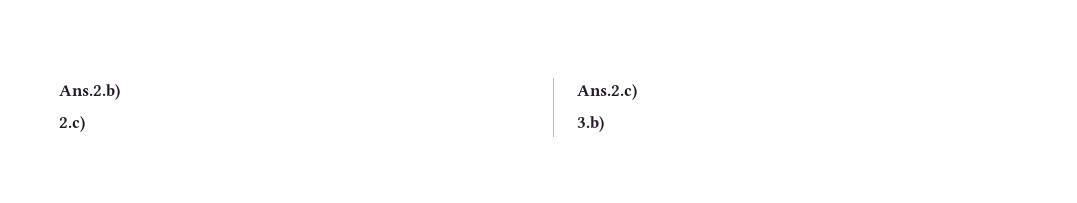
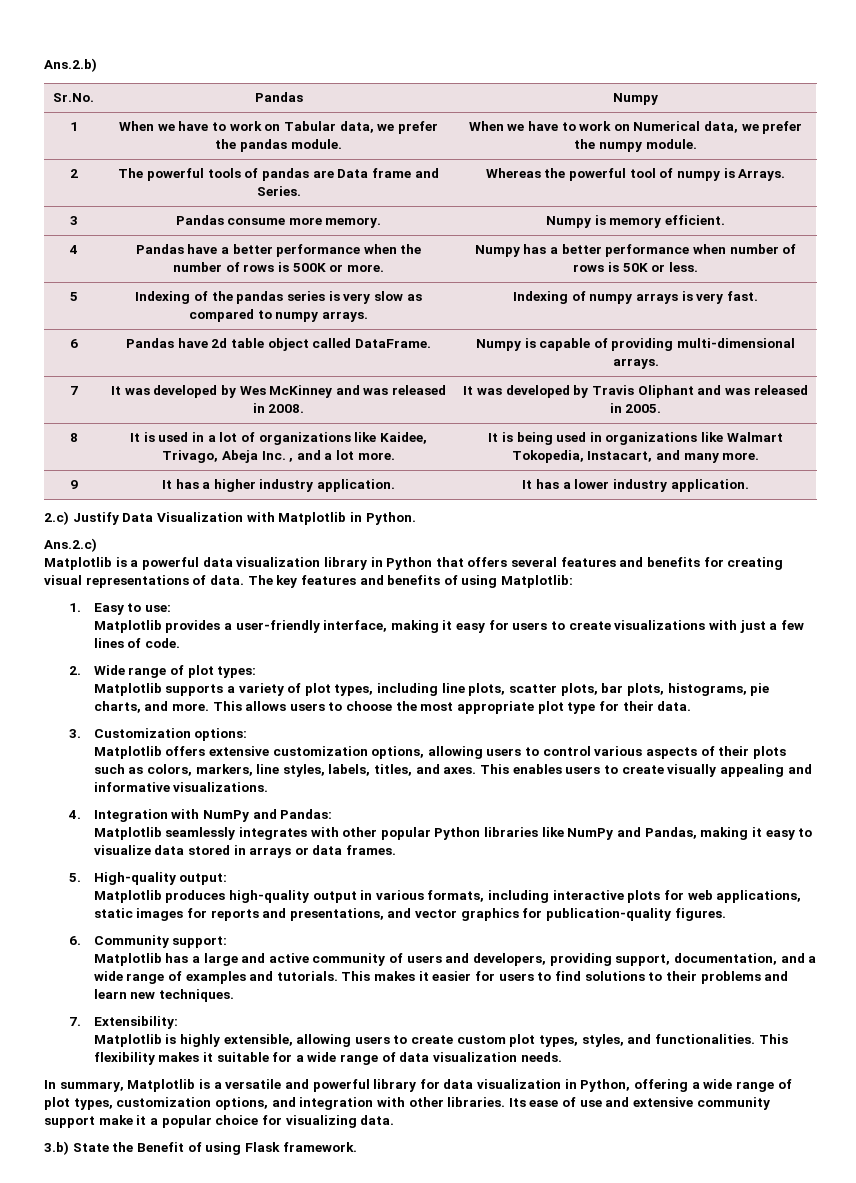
[59,116,85,132] [577,84,637,100] [577,116,604,132] // 2.c) // Ans.2.c) // 3.b) -> [53,93,94,102] [254,92,303,102] [613,93,658,105] [69,122,78,131] [119,121,438,134] [215,139,342,152] [468,121,803,134] [574,139,697,152] [69,169,78,178] [118,168,439,181] [256,186,301,196] [485,168,786,181] [69,216,78,225] [175,215,382,228] [546,215,725,228] [68,245,78,254] [135,244,422,257] [173,262,384,272] [474,244,797,257] [573,262,698,272] [69,292,78,301] [135,291,422,304] [189,309,368,322] [513,291,758,304] [69,339,78,348] [126,338,431,351] [475,338,796,351] [612,358,659,369] [69,386,78,395] [110,385,447,398] [252,403,305,413] [463,385,808,398] [609,403,662,413] [69,433,78,442] [130,432,427,445] [162,450,395,463] [488,432,783,445] [511,450,760,463] [69,480,78,489] [161,479,396,492] [522,479,749,492] [44,511,416,525] [44,538,97,552] [44,557,784,570] [44,575,574,588] [68,603,171,615] [93,620,804,633] [93,638,180,648] [68,665,257,678] [93,683,770,696] [93,701,692,714] [68,728,248,741] [93,746,786,759] [93,764,812,777] [93,782,269,792] [67,809,333,822] [93,827,813,840] [93,845,397,858] [68,872,228,885] [93,890,802,903] [93,908,726,921] [68,935,228,948] [93,953,817,966] [93,971,789,984] [93,989,234,1002] [68,1016,178,1029] [93,1034,788,1047] [93,1052,562,1065] [44,1079,792,1092] [44,1097,770,1110] [44,1115,395,1128] [44,1141,357,1155] // Sr.No. | Pandas | Numpy // 1 | When we have to work on Tabular data, we prefer the pandas module. | When we have to work on Numerical data, we prefer the numpy module. // 2 | The powerful tools of pandas are Data frame and Series. | Whereas the powerful tool of numpy is Arrays. // 3 | Pandas consume more memory. | Numpy is memory efficient. // 4 | Pandas have a better performance when the number of rows is 500K or more. | Numpy has a better performance when number of rows is 50K or less. // 5 | Indexing of the pandas series is very slow as compared to numpy arrays. | Indexing of numpy arrays is very fast. // 6 | Pandas have 2d table object called DataFrame. | Numpy is capable of providing multi-dimensional arrays. // 7 | It was developed by Wes McKinney and was released in 2008. | It was developed by Travis Oliphant and was released in 2005. // 8 | It is used in a lot of organizations like Kaidee, Trivago, Abeja Inc. , and a lot more. | It is being used in organizations like Walmart Tokopedia, Instacart, and many more. // 9 | It has a higher industry application. | It has a lower industry application. // 2.c) Justify Data Visualization with Matplotlib in Python. // Ans.2.c) // Matplotlib is a powerful data visualization library in Python that offers several features and benefits for creating visual representations of data. The key features and benefits of using Matplotlib: // 1. Easy to use: // Matplotlib provides a user-friendly interface, making it easy for users to create visualizations with just a few lines of code. // 2. Wide range of plot types: // Matplotlib supports a variety of plot types, including line plots, scatter plots, bar plots, histograms, pie charts, and more. This allows users to choose the most appropriate plot type for their data. // 3. Customization options: // Matplotlib offers extensive customization options, allowing users to control various aspects of their plots such as colors, markers, line styles, labels, titles, and axes. This enables users to create visually appealing and informative visualizations. // 4. Integration with NumPy and Pandas: // Matplotlib seamlessly integrates with other popular Python libraries like NumPy and Pandas, making it easy to visualize data stored in arrays or data frames. // 5. High-quality output: // Matplotlib produces high-quality output in various formats, including interactive plots for web applications, static images for reports and presentations, and vector graphics for publication-quality figures. // 6. Community support: // Matplotlib has a large and active community of users and developers, providing support, documentation, and a wide range of examples and tutorials. This makes it easier for users to find solutions to their problems and learn new techniques. // 7. Extensibility: // Matplotlib is highly extensible, allowing users to create custom plot types, styles, and functionalities. This flexibility makes it suitable for a wide range of data visualization needs. // In summary, Matplotlib is a versatile and powerful library for data visualization in Python, offering a wide range of plot types, customization options, and integration with other libraries. Its ease of use and extensive community support make it a popular choice for visualizing data. // 3.b) State the Benefit of using Flask framework.

